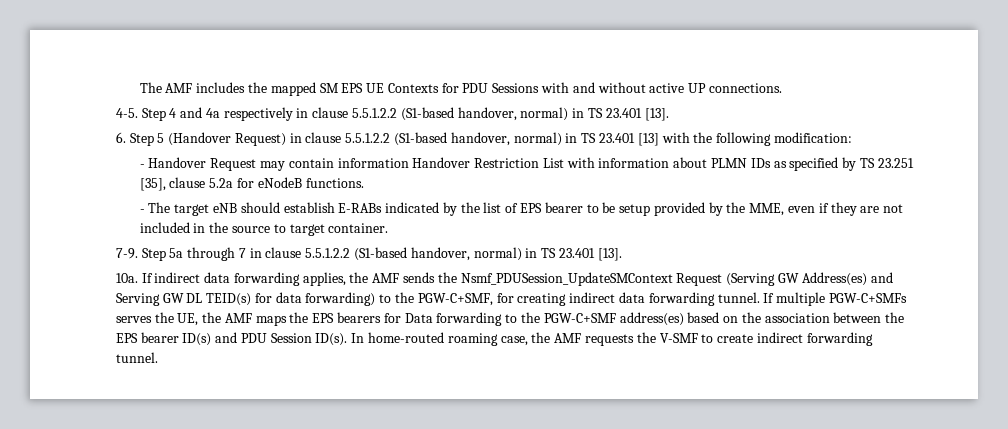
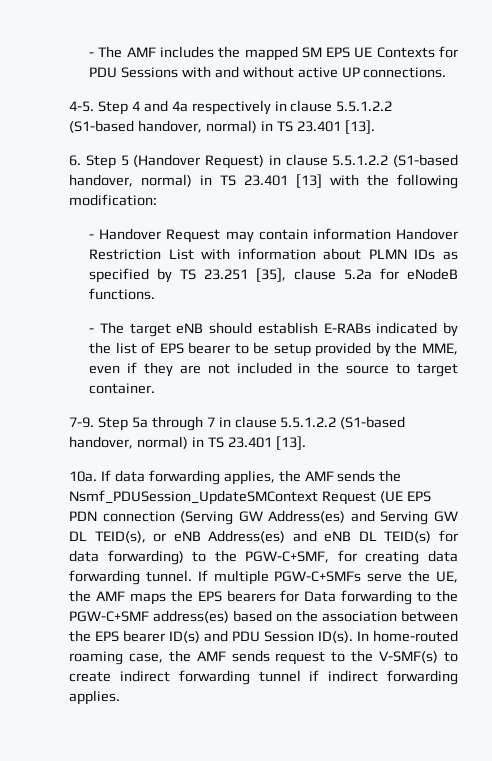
(139, 87) none -> [89,52,95,57] -
[154,272,201,283] indirect -> (111, 475) none
(723, 279) none -> [379,491,431,503] [69,511,175,522] (UE EPS PDN connection
(203, 298) none -> [94,530,377,543] TEID(s), or eNB Address(es) and eNB DL
[569,292,616,303] indirect -> (420, 558) none
[115,316,152,323] serves -> [367,573,403,582] serve
[584,332,873,346] [115,352,158,363] requests the V-SMF to create indirect forwarding tunnel. -> [231,650,458,665] [69,670,458,685] [69,690,121,705] sends request to the V-SMF(s) to create indirect forwarding tunnel if indirect forwarding applies.

